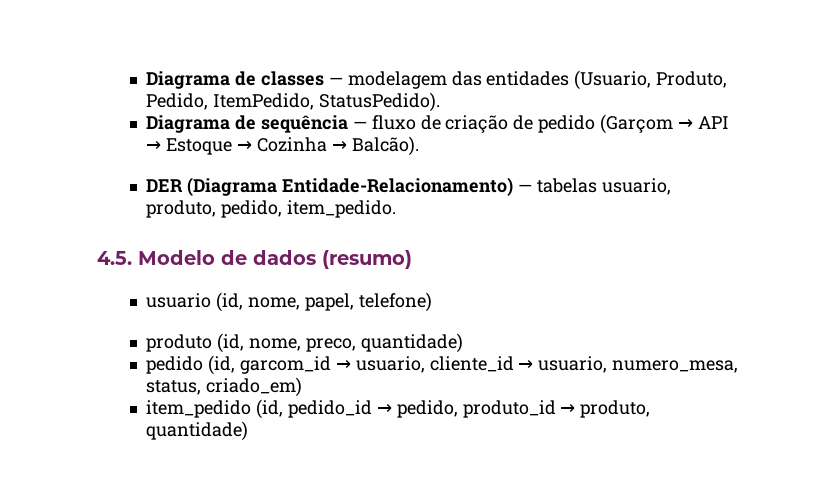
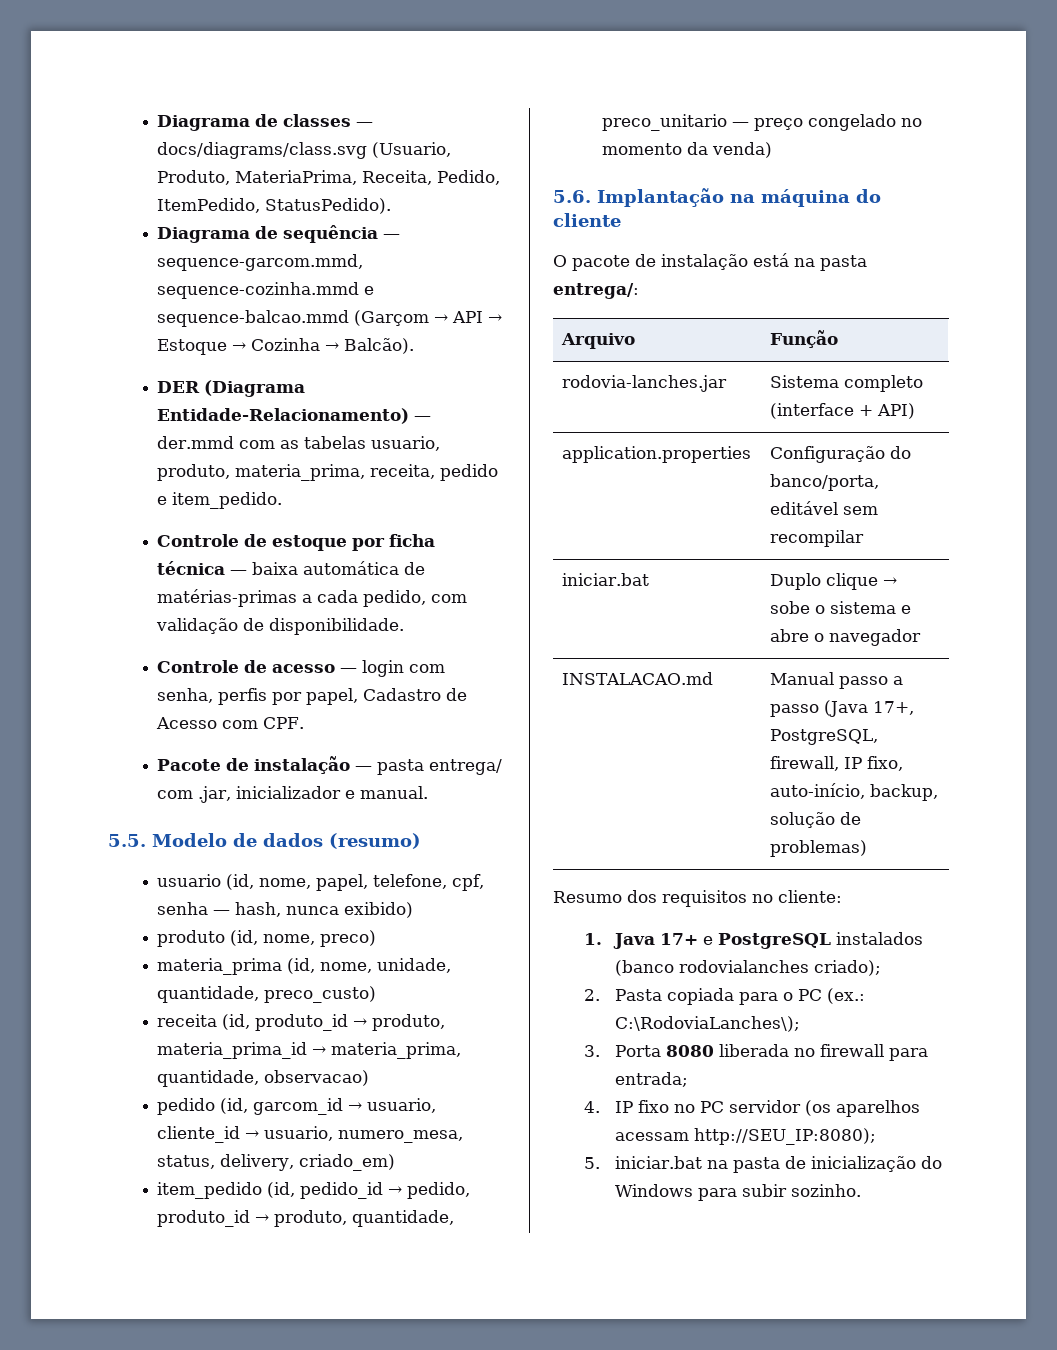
[347,70,728,90] modelagem das entidades (Usuario, Produto, -> [157,142,452,159] [157,170,433,185] docs/diagrams/class.svg (Usuario, Produto, MateriaPrima, Receita,
[371,115,596,133] fluxo de criação de pedido -> [157,254,364,271] [157,282,375,299] [157,310,350,327] sequence-garcom.mmd, sequence-cozinha.mmd e sequence-balcao.mmd
[536,178,671,195] [146,200,397,218] [97,251,132,265] tabelas usuario, produto, pedido, item_pedido. // 4.5. -> [157,436,441,451] [157,464,499,481] [157,492,283,509] [157,534,436,551] [157,561,426,575] [157,589,468,607] [156,618,405,635] [157,660,446,677] [157,688,468,705] [156,717,305,729] [157,756,503,775] [157,786,429,803] [108,834,146,847] der.mmd com as tabelas usuario, produto, materia_prima, receita, pedido e item_pedido. // Controle de estoque por ficha técnica — baixa automática de matérias-primas a cada pedido, com validação de disponibilidade. // Controle de acesso — login com senha, perfis por papel, Cadastro de Acesso com CPF. // Pacote de instalação — pasta entrega/ com .jar, inicializador e manual. // 5.5.
[358,292,432,312] [146,333,463,353] telefone) // produto (id, nome, preco, quantidade) -> [373,874,485,891] [157,902,414,918] [157,930,377,947] [157,958,452,975] [157,986,377,1003] [157,1014,446,1031] [157,1042,462,1059] [157,1070,370,1087] telefone, cpf, senha — hash, nunca exibido) // produto (id, nome, preco) // materia_prima (id, nome, unidade, quantidade, preco_custo) // receita (id, produto_id → produto, materia_prima_id → materia_prima, quantidade, observacao)
(202, 387) none -> [220,1154,295,1171] delivery,
[146,421,249,441] quantidade) -> [352,1210,455,1227] [602,114,923,131] [602,142,773,158] [553,188,881,207] [553,213,621,227] [553,253,867,271] [553,283,639,299] [561,333,636,349] [770,330,839,348] [562,375,728,392] [770,375,924,392] [770,403,916,419] [562,446,752,463] [770,446,912,463] [770,474,880,491] [770,501,879,515] [770,530,865,547] [562,573,650,586] [770,573,898,590] [770,601,912,614] [770,629,922,646] [562,672,714,685] [770,672,904,689] [770,700,915,717] [770,729,879,745] [770,756,904,771] [770,783,939,801] [770,812,862,828] [770,840,868,857] [553,890,842,907] [584,932,924,949] [615,960,882,976] [584,988,866,1005] [615,1016,801,1032] [584,1044,929,1061] [615,1072,689,1087] [584,1100,921,1117] [615,1128,877,1145] [584,1156,943,1173] [615,1184,862,1201] quantidade, preco_unitario — preço congelado no momento da venda) // 5.6. Implantação na máquina do cliente // O pacote de instalação está na pasta entrega/: // Arquivo | Função // rodovia-lanches.jar | Sistema completo (interface + API) // application.properties | Configuração do banco/porta, editável sem recompilar // iniciar.bat | Duplo clique → sobe o sistema e abre o navegador // INSTALACAO.md | Manual passo a passo (Java 17+, PostgreSQL, firewall, IP fixo, auto-início, backup, solução de problemas) // Resumo dos requisitos no cliente: // 1. Java 17+ e PostgreSQL instalados (banco rodovialanches criado); // 2. Pasta copiada para o PC (ex.: C:\RodoviaLanches\); // 3. Porta 8080 liberada no firewall para entrada; // 4. IP fixo no PC servidor (os aparelhos acessam http://SEU_IP:8080); // 5. iniciar.bat na pasta de inicialização do Windows para subir sozinho.

